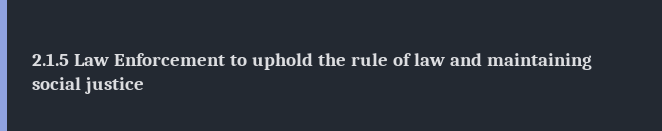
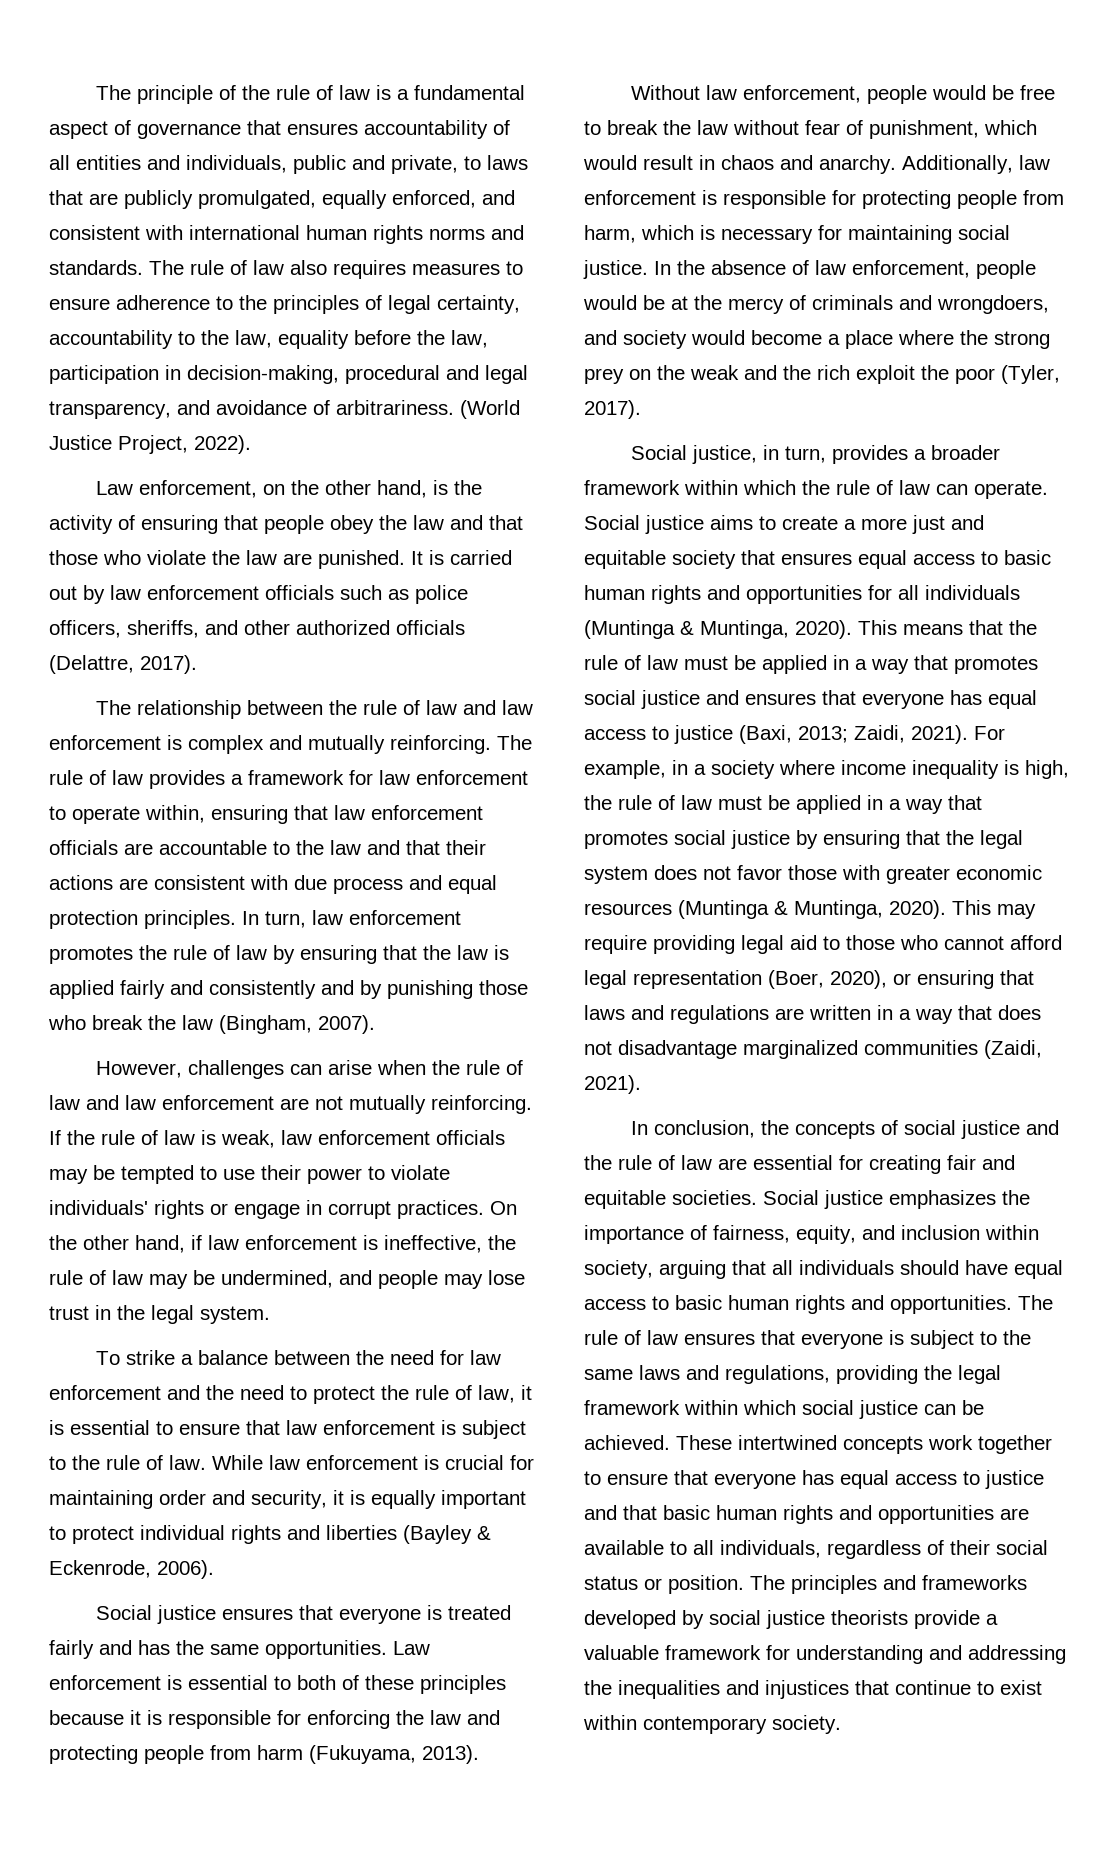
[32,53,592,70] [32,77,144,94] 2.1.5 Law Enforcement to uphold the rule of law and maintaining social justice -> [96,85,526,104] [49,120,510,139] [49,155,528,174] [49,190,515,209] [49,225,524,244] [49,260,523,279] [49,295,520,314] [49,330,488,349] [49,365,528,384] [49,400,520,419] [49,435,251,454] [96,480,483,498] [49,515,523,534] [49,550,512,569] [49,585,468,604] [49,620,465,638] [49,655,197,674] [96,700,534,719] [49,735,532,754] [49,770,528,789] [49,805,483,824] [49,840,486,855] [49,875,497,894] [49,910,461,929] [49,945,509,964] [49,980,528,999] [48,1015,375,1034] [96,1060,524,1079] [49,1095,532,1114] [49,1130,505,1148] [49,1165,450,1184] [49,1200,517,1219] [49,1235,516,1253] [49,1270,525,1289] [49,1305,270,1324] [96,1350,502,1365] [49,1385,532,1404] [49,1420,526,1439] [49,1455,534,1470] [49,1490,526,1509] [49,1525,491,1544] [49,1560,214,1579] [96,1605,512,1624] [49,1640,430,1659] [49,1675,506,1694] [49,1710,500,1729] [49,1745,479,1764] [631,85,1056,104] [584,120,1037,139] [583,155,1050,174] [584,190,1064,209] [584,225,1010,244] [583,260,1036,279] [583,295,1049,314] [584,330,1050,349] [584,365,1060,384] [584,400,641,419] [631,445,1001,464] [584,480,1048,499] [584,515,984,534] [584,550,1051,569] [584,585,1020,604] [584,620,1037,639] [584,655,1038,674] [584,690,1037,709] [584,725,1005,744] [584,760,1069,779] [584,795,982,814] [584,830,1023,849] [584,865,1042,884] [584,900,1036,919] [584,935,1062,954] [584,970,1034,989] [584,1005,1041,1024] [584,1040,1042,1059] [584,1075,641,1094] [631,1120,1060,1139] [584,1155,1015,1174] [584,1190,1030,1209] [584,1225,1039,1244] [584,1260,1063,1279] [584,1295,1053,1314] [584,1330,1031,1349] [584,1365,1001,1384] [584,1400,984,1419] [584,1435,1052,1454] [584,1470,1044,1489] [584,1505,1029,1524] [584,1540,1048,1559] [584,1575,1027,1594] [584,1610,998,1629] [584,1645,1066,1664] [584,1680,1042,1699] [583,1715,841,1734] The principle of the rule of law is a fundamental aspect of governance that ensures accountability of all entities and individuals, public and private, to laws that are publicly promulgated, equally enforced, and consistent with international human rights norms and standards. The rule of law also requires measures to ensure adherence to the principles of legal certainty, accountability to the law, equality before the law, participation in decision-making, procedural and legal transparency, and avoidance of arbitrariness. (World Justice Project, 2022). // Law enforcement, on the other hand, is the activity of ensuring that people obey the law and that those who violate the law are punished. It is carried out by law enforcement officials such as police officers, sheriffs, and other authorized officials (Delattre, 2017). // The relationship between the rule of law and law enforcement is complex and mutually reinforcing. The rule of law provides a framework for law enforcement to operate within, ensuring that law enforcement officials are accountable to the law and that their actions are consistent with due process and equal protection principles. In turn, law enforcement promotes the rule of law by ensuring that the law is applied fairly and consistently and by punishing those who break the law (Bingham, 2007). // However, challenges can arise when the rule of law and law enforcement are not mutually reinforcing. If the rule of law is weak, law enforcement officials may be tempted to use their power to violate individuals' rights or engage in corrupt practices. On the other hand, if law enforcement is ineffective, the rule of law may be undermined, and people may lose trust in the legal system. // To strike a balance between the need for law enforcement and the need to protect the rule of law, it is essential to ensure that law enforcement is subject to the rule of law. While law enforcement is crucial for maintaining order and security, it is equally important to protect individual rights and liberties (Bayley & Eckenrode, 2006). // Social justice ensures that everyone is treated fairly and has the same opportunities. Law enforcement is essential to both of these principles because it is responsible for enforcing the law and protecting people from harm (Fukuyama, 2013). // Without law enforcement, people would be free to break the law without fear of punishment, which would result in chaos and anarchy. Additionally, law enforcement is responsible for protecting people from harm, which is necessary for maintaining social justice. In the absence of law enforcement, people would be at the mercy of criminals and wrongdoers, and society would become a place where the strong prey on the weak and the rich exploit the poor (Tyler, 2017). // Social justice, in turn, provides a broader framework within which the rule of law can operate. Social justice aims to create a more just and equitable society that ensures equal access to basic human rights and opportunities for all individuals (Muntinga & Muntinga, 2020). This means that the rule of law must be applied in a way that promotes social justice and ensures that everyone has equal access to justice (Baxi, 2013; Zaidi, 2021). For example, in a society where income inequality is high, the rule of law must be applied in a way that promotes social justice by ensuring that the legal system does not favor those with greater economic resources (Muntinga & Muntinga, 2020). This may require providing legal aid to those who cannot afford legal representation (Boer, 2020), or ensuring that laws and regulations are written in a way that does not disadvantage marginalized communities (Zaidi, 2021). // In conclusion, the concepts of social justice and the rule of law are essential for creating fair and equitable societies. Social justice emphasizes the importance of fairness, equity, and inclusion within society, arguing that all individuals should have equal access to basic human rights and opportunities. The rule of law ensures that everyone is subject to the same laws and regulations, providing the legal framework within which social justice can be achieved. These intertwined concepts work together to ensure that everyone has equal access to justice and that basic human rights and opportunities are available to all individuals, regardless of their social status or position. The principles and frameworks developed by social justice theorists provide a valuable framework for understanding and addressing the inequalities and injustices that continue to exist within contemporary society.

